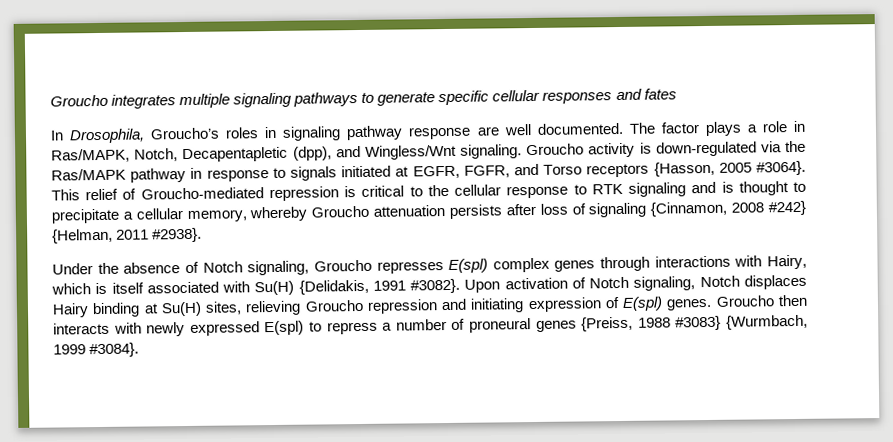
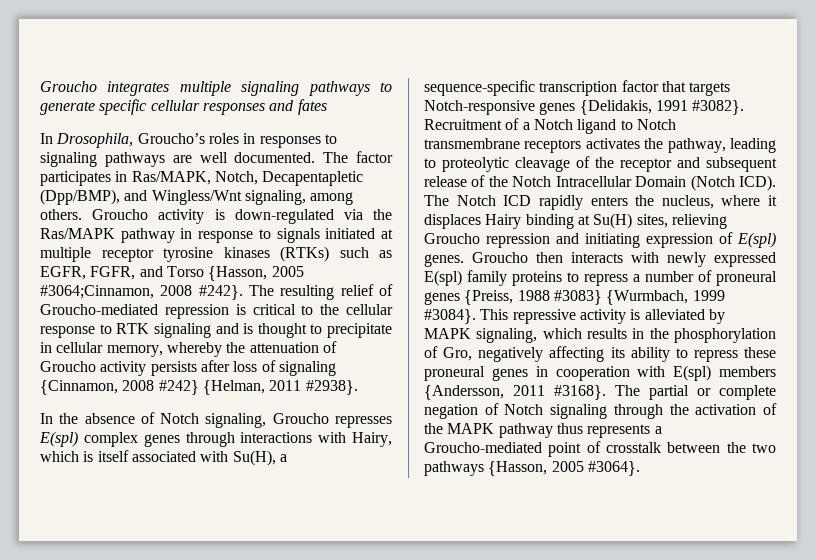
[282,125,472,141] signaling pathway response -> [259,134,337,148] [40,152,165,167] responses to signaling pathways
[704,121,787,137] plays a role -> [40,171,111,186] participates
[292,146,332,161] (dpp), -> [40,189,120,205] (Dpp/BMP),
[460,144,522,159] signaling. -> [244,190,354,205] [40,209,82,220] signaling, among others.
(410, 171) none -> [40,246,392,262] multiple receptor tyrosine kinases (RTKs) such as
[586,160,806,178] [51,189,80,201] receptors {Hasson, 2005 #3064}. This -> [208,266,304,281] [40,285,335,300] {Hasson, 2005 #3064;Cinnamon, 2008 #242}. The resulting
[122,211,133,220] a -> [40,342,52,353] in
[311,205,446,218] Groucho attenuation -> [226,341,337,353] [40,361,147,376] the attenuation of Groucho activity
[52,263,93,275] Under -> [40,413,53,424] In
[254,275,740,296] Su(H) {Delidakis, 1991 #3082}. Upon activation of Notch signaling, Notch -> [232,450,287,466] [424,80,731,96] [424,100,745,115] [424,118,676,134] [424,138,776,153] [424,156,777,172] [424,175,776,191] [424,195,777,210] Su(H), a sequence-specific transcription factor that targets Notch-responsive genes {Delidakis, 1991 #3082}. Recruitment of a Notch ligand to Notch transmembrane receptors activates the pathway, leading to proteolytic cleavage of the receptor and subsequent release of the Notch Intracellular Domain (Notch ICD). The Notch ICD rapidly enters the nucleus, where it
(305, 328) none -> [467,270,562,286] family proteins
(140, 350) none -> [480,309,725,324] [424,328,776,343] [424,346,776,362] [424,365,776,381] [424,385,776,400] [424,403,777,419] [424,423,662,438] [424,441,776,457] [424,461,640,476] This repressive activity is alleviated by MAPK signaling, which results in the phosphorylation of Gro, negatively affecting its ability to repress these proneural genes in cooperation with E(spl) members {Andersson, 2011 #3168}. The partial or complete negation of Notch signaling through the activation of the MAPK pathway thus represents a Groucho-mediated point of crosstalk between the two pathways {Hasson, 2005 #3064}.

